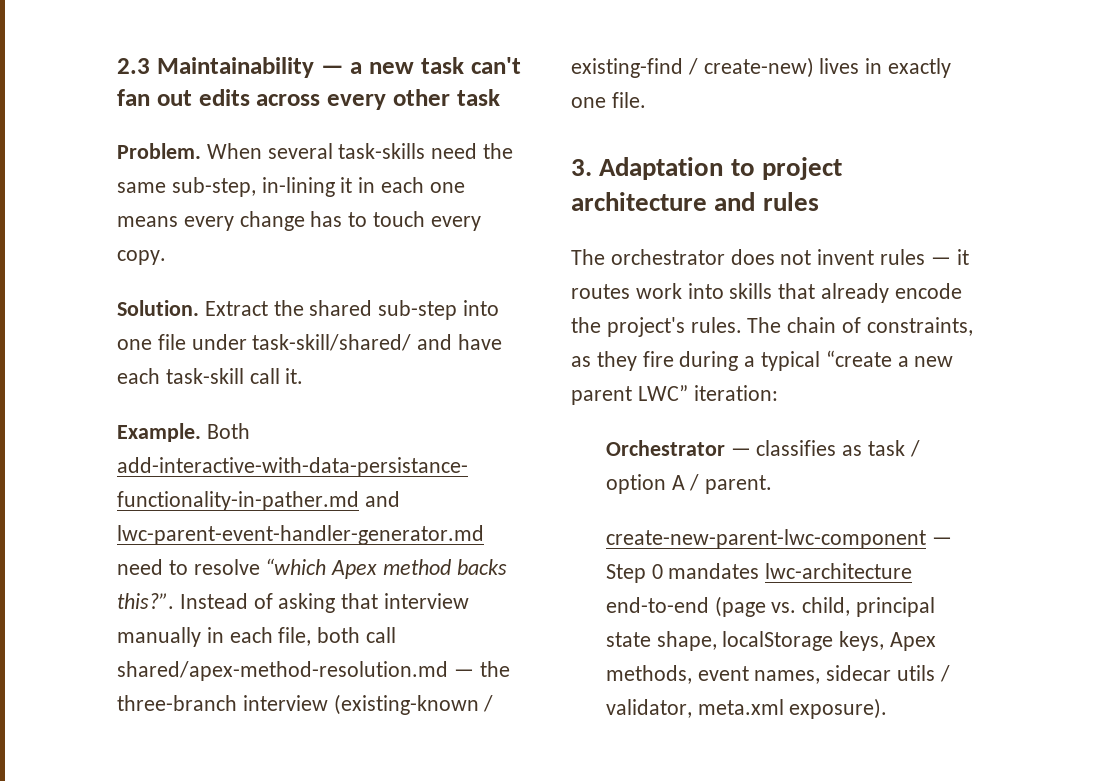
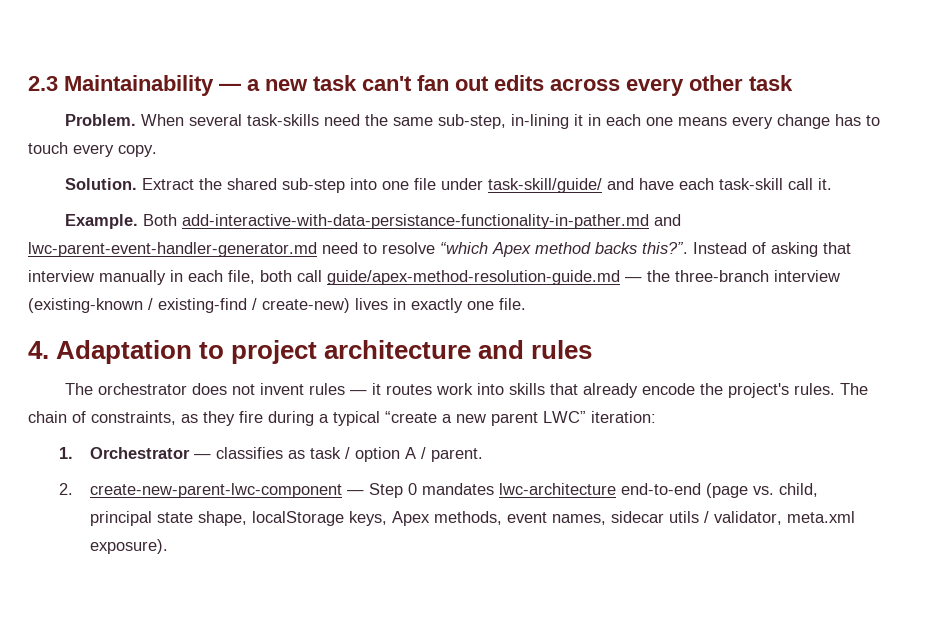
[252,334,412,351] task-skill/shared/ -> [488,178,603,193] task-skill/guide/
[117,661,448,681] shared/apex-method-resolution.md -> [327,270,620,285] guide/apex-method-resolution-guide.md
[571,159,592,176] 3. -> [28,341,49,359] 4.
(778, 393) none -> [59,447,74,459] 1.
(773, 484) none -> [59,483,74,495] 2.

